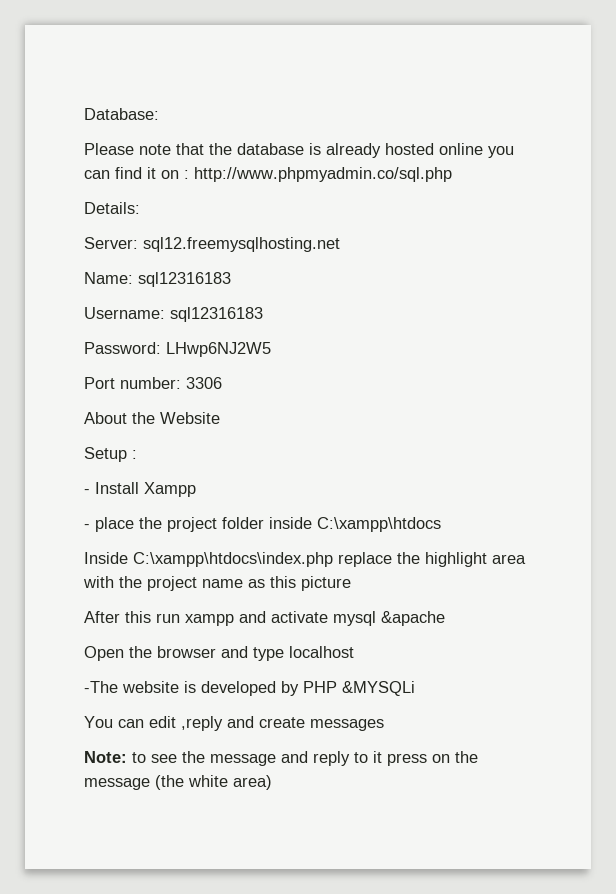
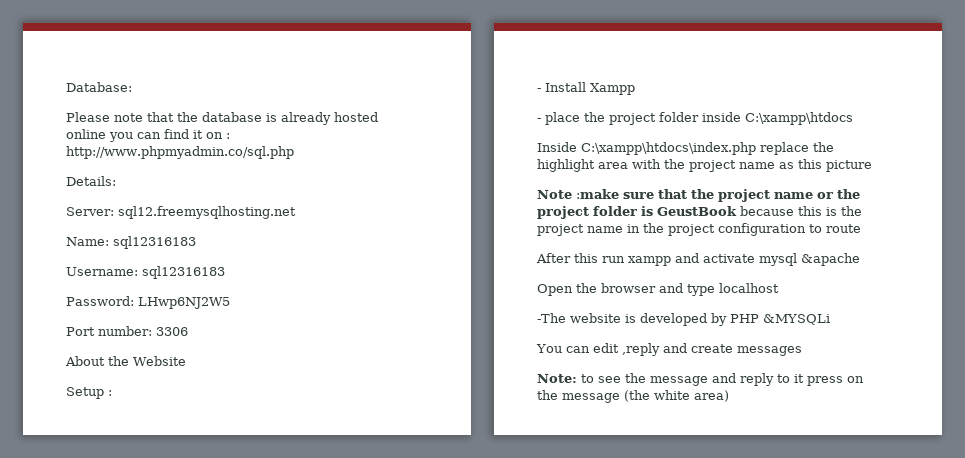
(351, 583) none -> [537,189,860,202] [537,206,862,219] [537,223,861,236] // Note :make sure that the project name or the project folder is GeustBook because this is the project name in the project configuration to route

